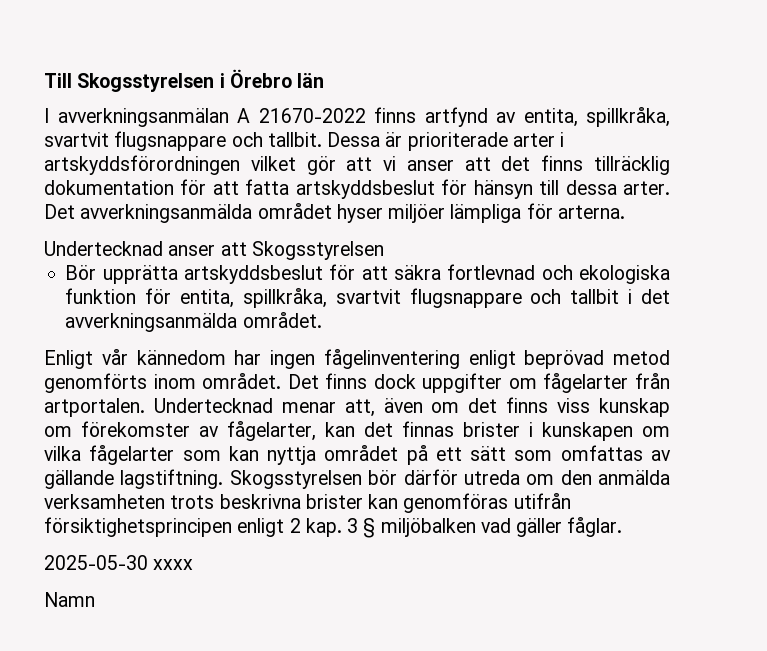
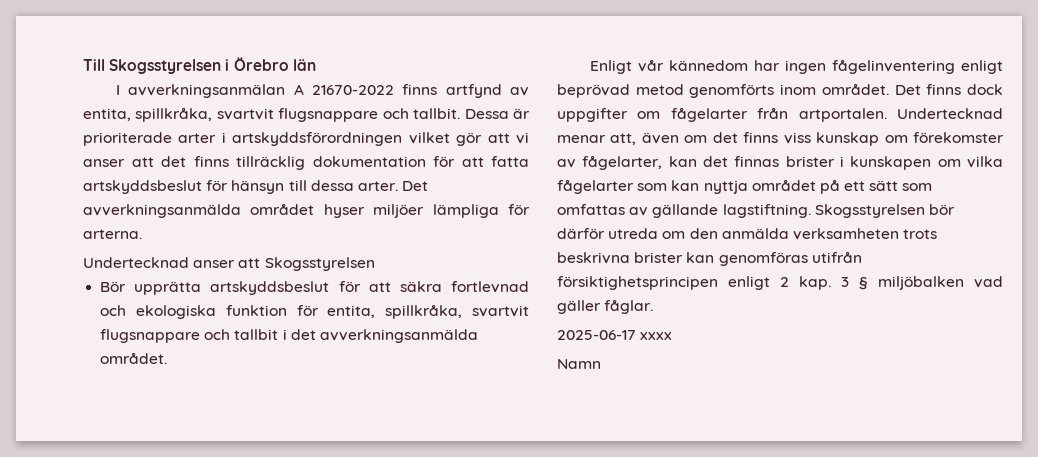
[44,555,148,570] 2025-05-30 -> [557,330,636,340] 2025-06-17

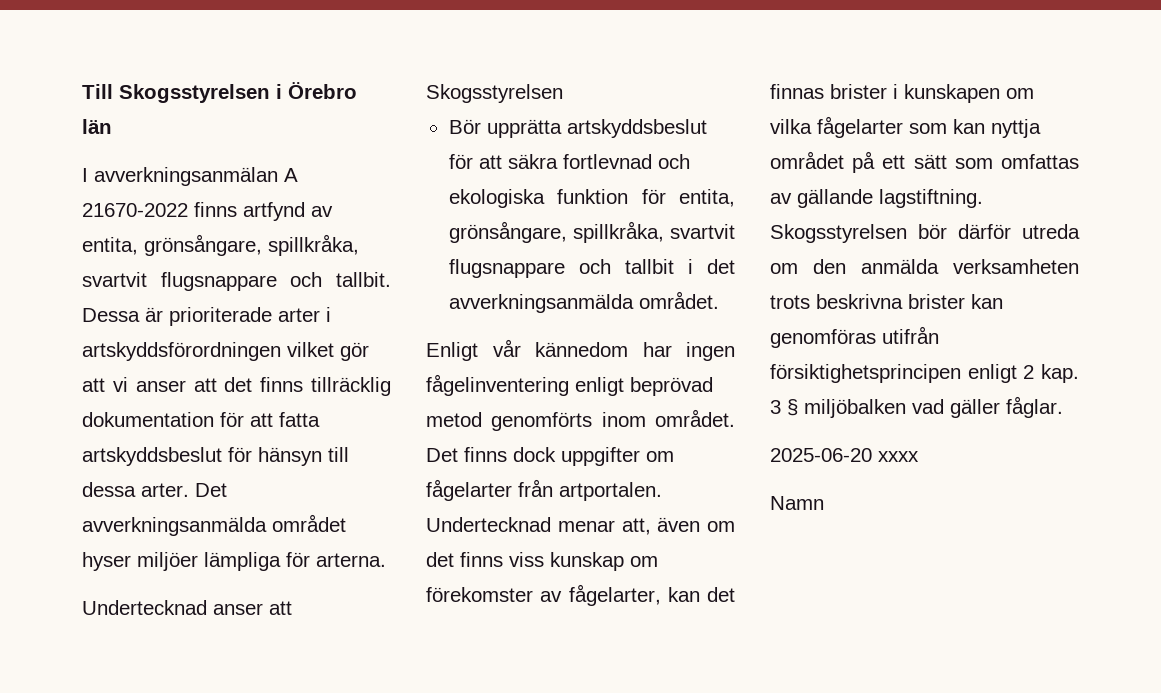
(131, 114) none -> [144,234,262,256] grönsångare,
(376, 311) none -> [448,221,567,243] grönsångare,
[557,330,636,340] 2025-06-17 -> [770,448,872,462] 2025-06-20

